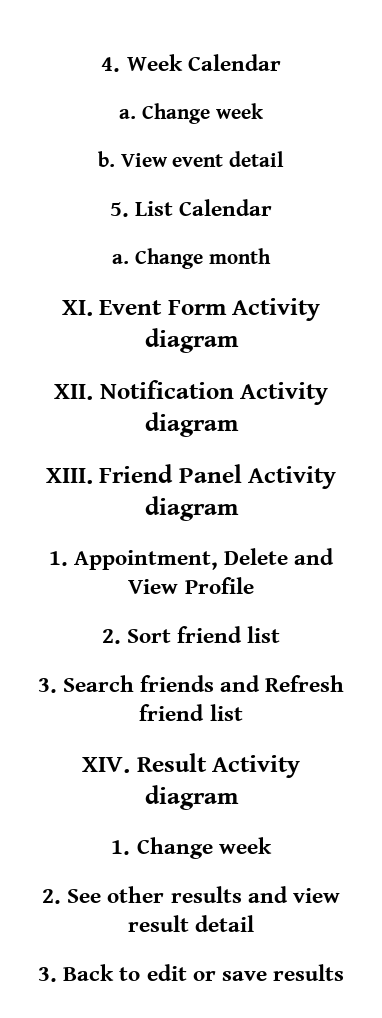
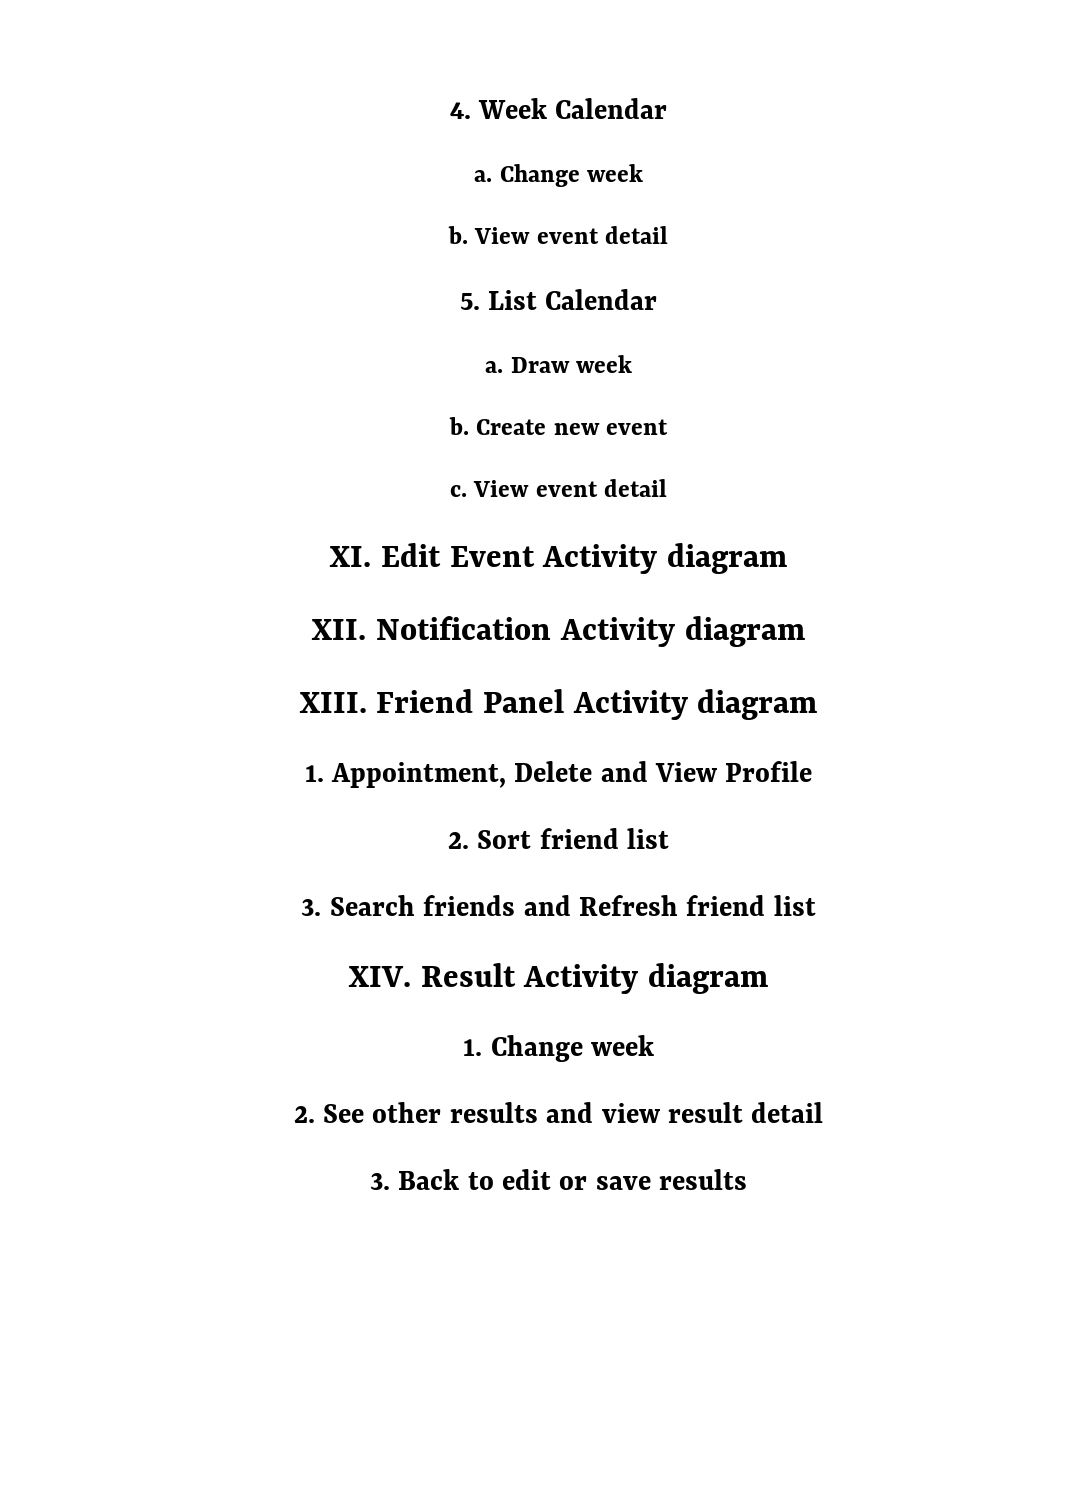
[135,248,271,269] [61,300,227,316] Change month // XI. Event Form -> [510,355,632,373] [449,417,668,435] [450,479,667,497] [329,543,535,567] Draw week // b. Create new event // c. View event detail // XI. Edit Event

